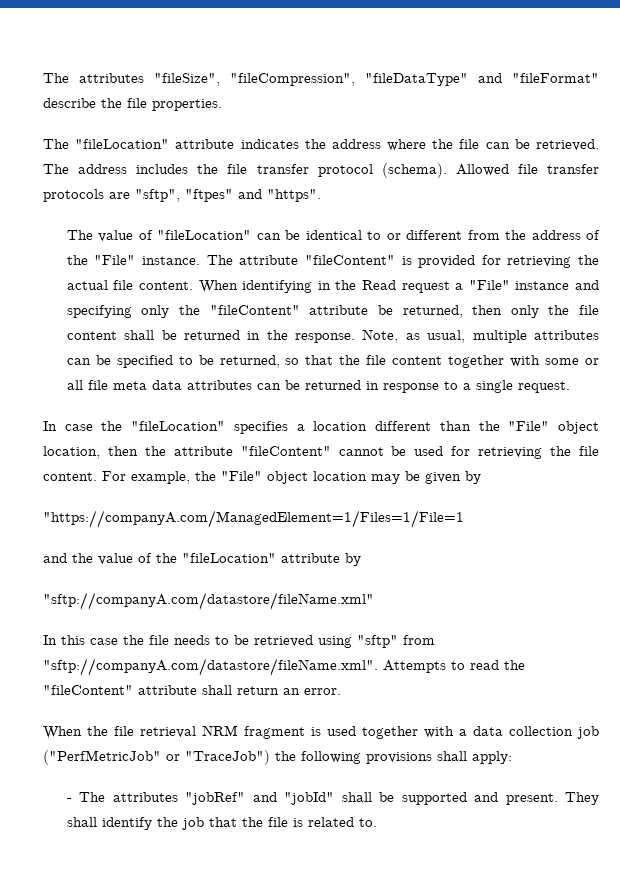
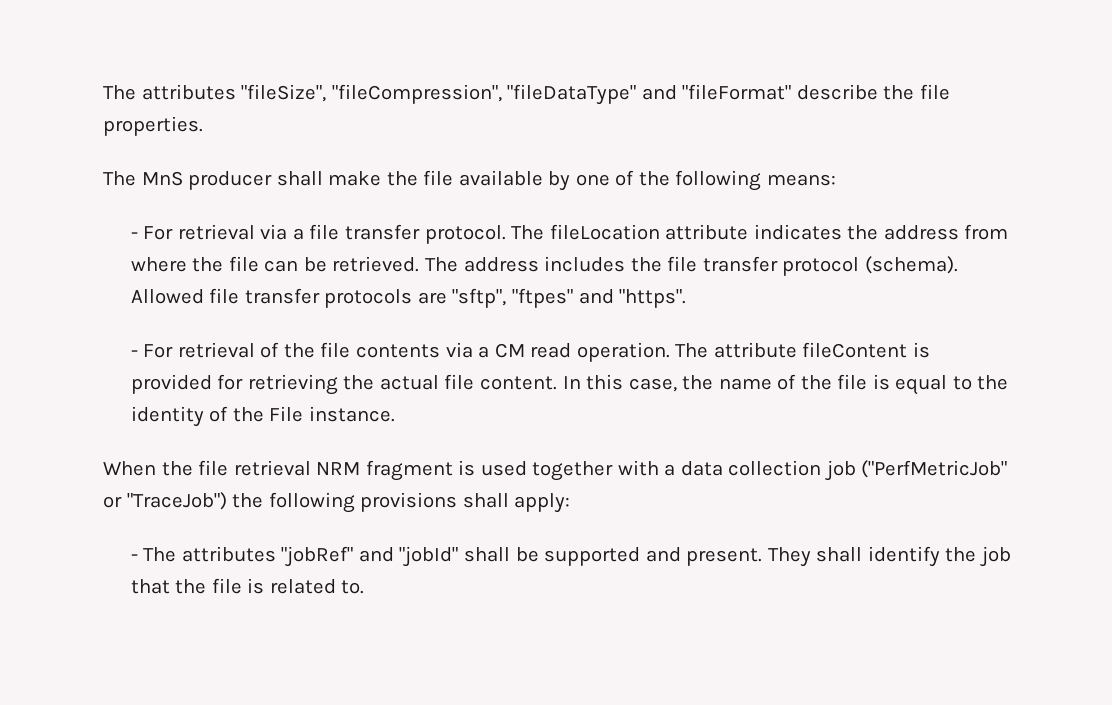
[75,139,170,149] "fileLocation" -> [141,170,836,191] [130,224,660,244] MnS producer shall make the file available by one of the following means: // - For retrieval via a file transfer protocol. The fileLocation
(381, 144) none -> [964,224,1009,240] from
[66,230,600,242] [66,255,201,265] The value of "fileLocation" can be identical to or different from the address of the "File" instance. -> [130,342,670,362] - For retrieval of the file contents via a CM read operation.
[304,255,395,265] "fileContent" -> [802,342,908,358] fileContent
[198,280,599,293] [66,305,600,318] [66,329,599,343] [66,355,600,368] [66,380,570,393] [43,421,600,434] [43,446,600,459] [43,471,481,484] [43,510,464,528] [43,553,361,566] [43,592,374,610] [43,635,435,648] [43,658,525,676] [43,685,341,695] When identifying in the Read request a "File" instance and specifying only the "fileContent" attribute be returned, then only the file content shall be returned in the response. Note, as usual, multiple attributes can be specified to be returned, so that the file content together with some or all file meta data attributes can be returned in response to a single request. // In case the "fileLocation" specifies a location different than the "File" object location, then the attribute "fileContent" cannot be used for retrieving the file content. For example, the "File" object location may be given by // "https://companyA.com/ManagedElement=1/Files=1/File=1 // and the value of the "fileLocation" attribute by // "sftp://companyA.com/datastore/fileName.xml" // In this case the file needs to be retrieved using "sftp" from "sftp://companyA.com/datastore/fileName.xml". Attempts to read the "fileContent" attribute shall return an error. -> [562,374,1009,395] [130,406,395,427] In this case, the name of the file is equal to the identity of the File instance.

